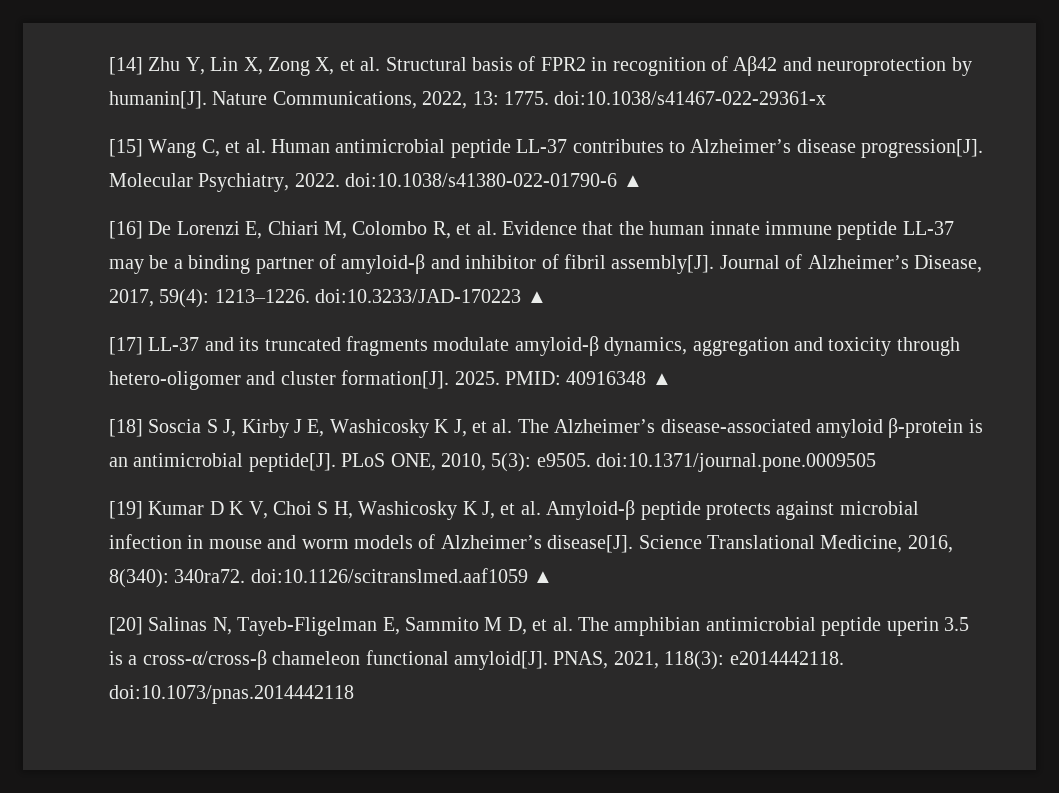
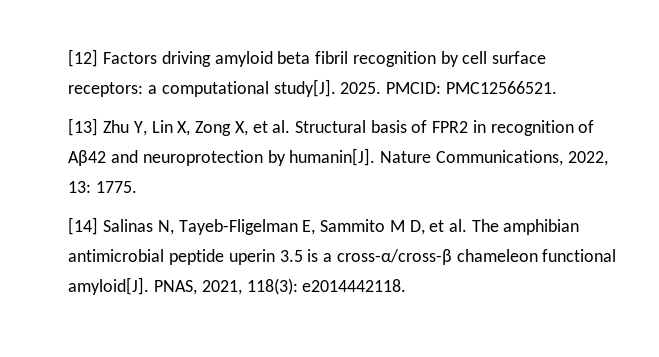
[108,57,143,75] [14] -> [68,49,546,67] [68,79,557,97] [68,118,99,136] [12] Factors driving amyloid beta fibril recognition by cell surface receptors: a computational study[J]. 2025. PMCID: PMC12566521. // [13]
[554,91,827,105] [108,139,984,158] [108,173,643,192] [108,221,954,240] [108,254,982,274] [108,289,547,308] [108,336,960,356] [108,370,672,390] [108,418,983,438] [108,453,877,472] [108,500,919,520] [108,534,953,553] [108,568,554,588] [108,617,143,635] doi:10.1038/s41467-022-29361-x // [15] Wang C, et al. Human antimicrobial peptide LL-37 contributes to Alzheimer’s disease progression[J]. Molecular Psychiatry, 2022. doi:10.1038/s41380-022-01790-6 ▲ // [16] De Lorenzi E, Chiari M, Colombo R, et al. Evidence that the human innate immune peptide LL-37 may be a binding partner of amyloid-β and inhibitor of fibril assembly[J]. Journal of Alzheimer’s Disease, 2017, 59(4): 1213–1226. doi:10.3233/JAD-170223 ▲ // [17] LL-37 and its truncated fragments modulate amyloid-β dynamics, aggregation and toxicity through hetero-oligomer and cluster formation[J]. 2025. PMID: 40916348 ▲ // [18] Soscia S J, Kirby J E, Washicosky K J, et al. The Alzheimer’s disease-associated amyloid β-protein is an antimicrobial peptide[J]. PLoS ONE, 2010, 5(3): e9505. doi:10.1371/journal.pone.0009505 // [19] Kumar D K V, Choi S H, Washicosky K J, et al. Amyloid-β peptide protects against microbial infection in mouse and worm models of Alzheimer’s disease[J]. Science Translational Medicine, 2016, 8(340): 340ra72. doi:10.1126/scitranslmed.aaf1059 ▲ // [20] -> [68,217,99,235] // [14]
[108,685,354,704] doi:10.1073/pnas.2014442118 -> (407, 285) none

